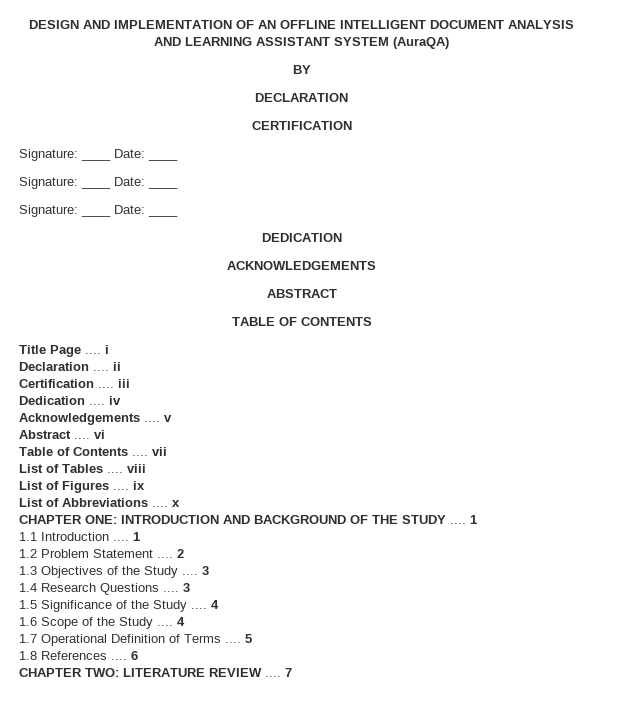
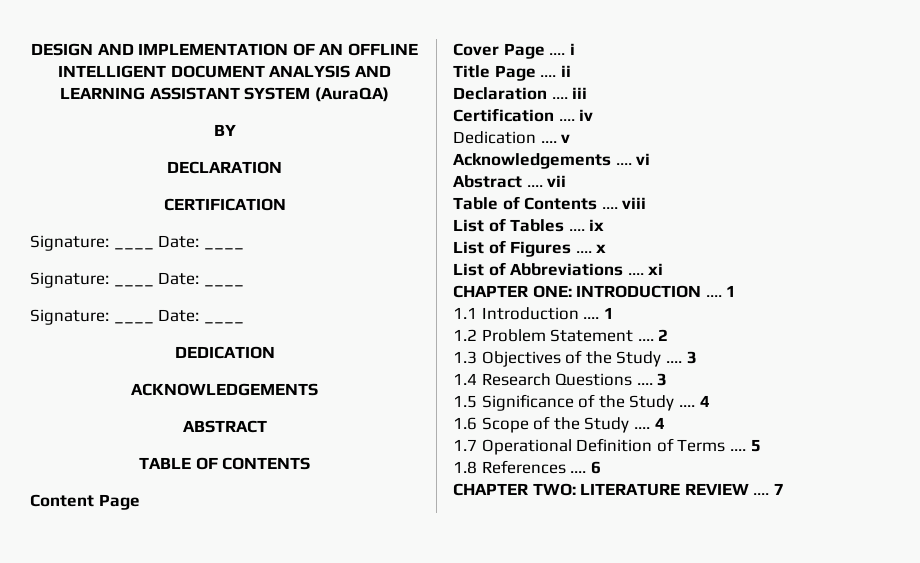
[19,345,46,354] Title -> [30,494,140,510] [453,43,499,56] Content Page // Cover
[19,362,89,371] Declaration -> [453,65,536,81] Title Page
[19,379,94,388] Certification -> [453,87,547,100] Declaration
[19,396,85,405] Dedication -> [453,108,554,122] Certification
[19,413,140,425] Acknowledgements -> [453,131,536,144] Dedication
(172, 418) none -> [453,153,651,169] // Acknowledgements .... vi
[94,430,105,439] vi -> [547,175,567,187] vii
[152,447,167,456] vii -> [622,197,647,209] viii
[127,464,146,473] viii -> [589,219,605,231] ix
[133,481,145,490] ix -> [596,244,607,253] x
[172,500,180,507] x -> [648,263,664,275] xi
[223,515,446,524] AND BACKGROUND OF THE STUDY -> (702, 291) none

